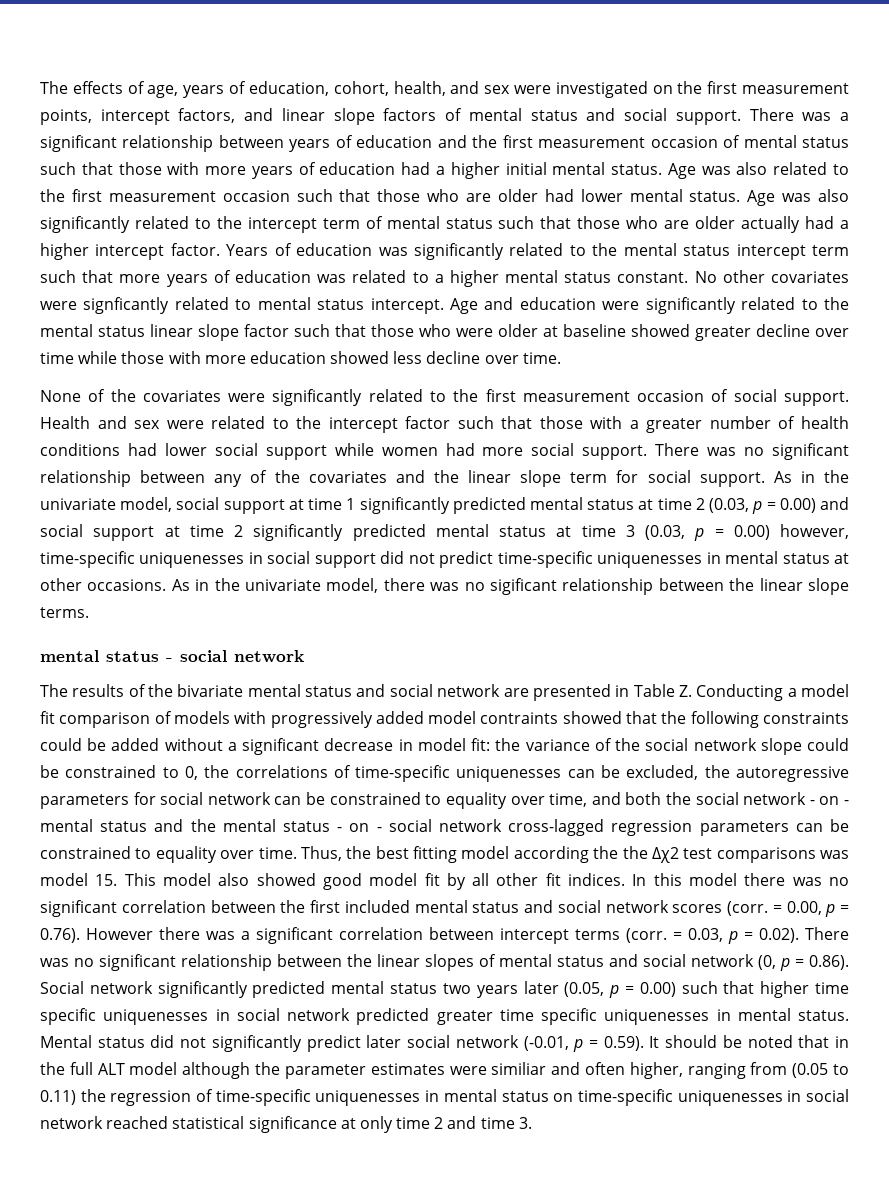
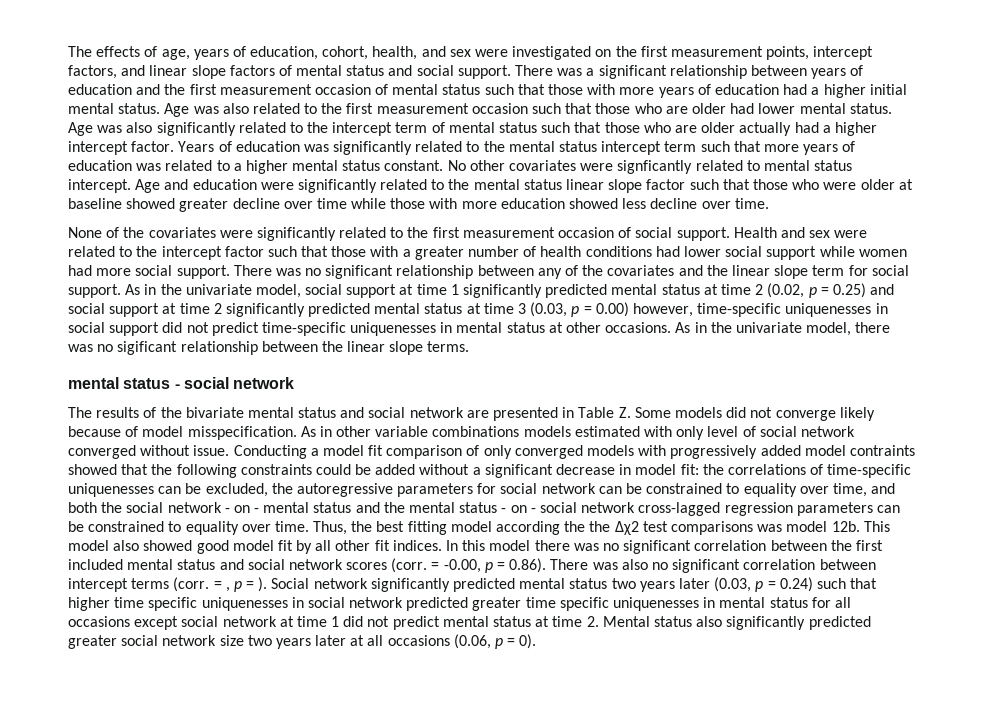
[709,498,816,514] (0.03, p = 0.00) -> [767,283,866,298] (0.02, p = 0.25)
(692, 691) none -> [634,407,875,421] [68,426,855,440] [68,445,230,459] Some models did not converge likely because of model misspecification. As in other variable combinations models estimated with only level of social network converged without issue.
(172, 717) none -> [483,445,583,459] only converged
[525,738,850,755] [40,765,230,780] variance of the social network slope could be constrained to 0, the -> (724, 469) none
[95,874,118,886] 15. -> [831,521,860,532] 12b.
[786,901,849,917] [40,927,250,943] 0.00, p = 0.76). However there was a -> [443,558,668,573] -0.00, p = 0.86). There was also no
[688,927,849,944] [40,954,849,971] 0.03, p = 0.02). There was no significant relationship between the linear slopes of mental status and social network (0, p = 0.86). -> [225,577,268,592] , p = ).
[564,982,676,998] (0.05, p = 0.00) -> [714,577,813,592] (0.03, p = 0.24)
[798,1010,849,1021] [40,1035,849,1052] [40,1062,849,1079] [40,1089,850,1106] [40,1116,532,1133] status. Mental status did not significantly predict later social network (-0.01, p = 0.59). It should be noted that in the full ALT model although the parameter estimates were similiar and often higher, ranging from (0.05 to 0.11) the regression of time-specific uniquenesses in mental status on time-specific uniquenesses in social network reached statistical significance at only time 2 and time 3. -> [769,597,851,608] [68,616,871,630] [68,634,537,649] status for all occasions except social network at time 1 did not predict mental status at time 2. Mental status also significantly predicted greater social network size two years later at all occasions (0.06, p = 0).

